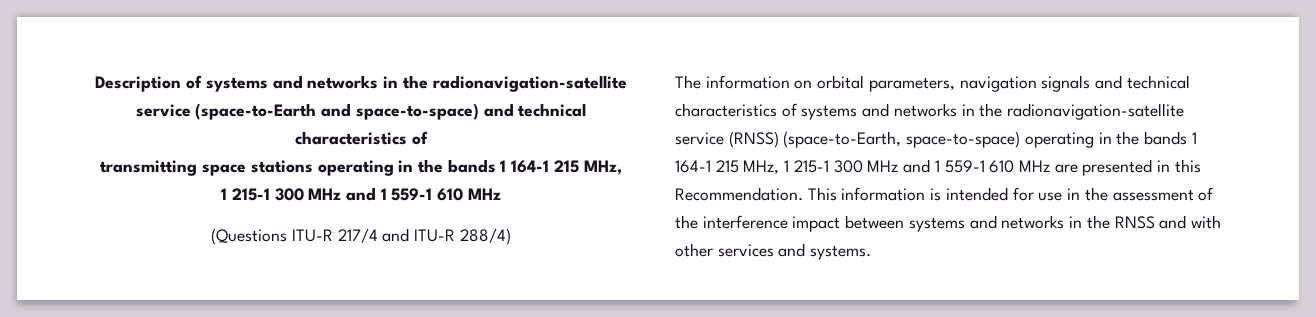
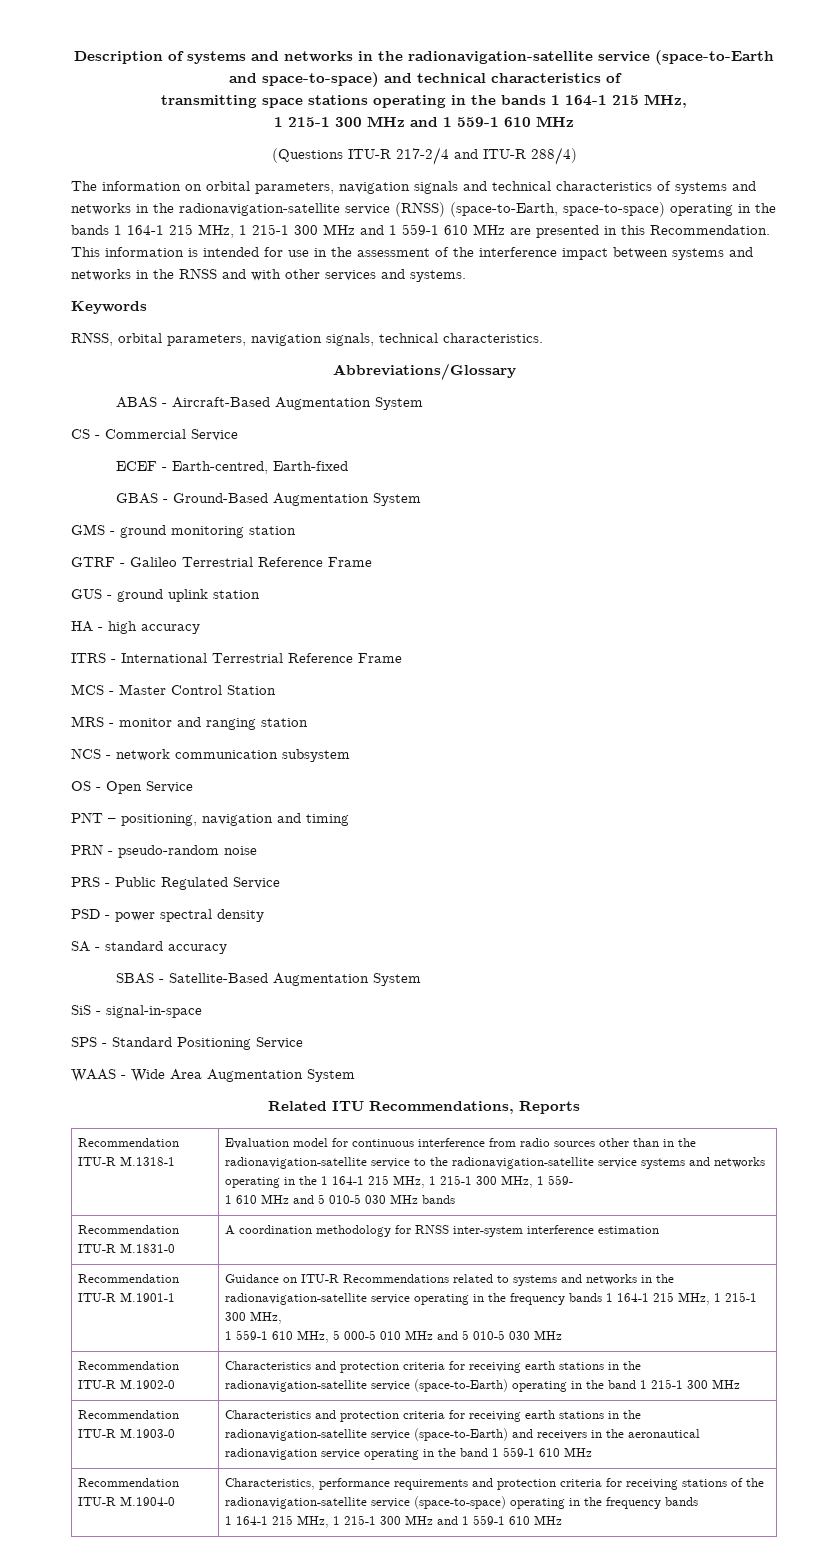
[337,228,378,243] 217/4 -> [395,147,449,165] 217-2/4
(872, 252) none -> [71,301,147,314] [71,332,543,346] [332,363,516,380] [115,397,423,410] [71,429,238,441] [115,461,348,474] [115,493,421,506] [71,524,296,538] [71,557,372,567] [71,589,260,602] [71,621,200,634] [71,653,402,663] [71,684,276,695] [71,716,308,730] [71,748,350,762] [71,781,193,794] [71,812,349,826] [71,844,257,858] [71,877,280,890] [71,909,264,922] [71,941,227,954] [115,973,421,986] [71,1005,202,1018] [71,1037,303,1050] [71,1069,355,1082] [268,1101,580,1114] [77,1138,179,1147] [77,1156,175,1166] [224,1138,696,1149] [224,1157,765,1169] [224,1175,573,1188] [224,1194,455,1204] [77,1225,179,1234] [77,1243,175,1253] [224,1225,659,1237] [77,1274,179,1283] [77,1292,175,1302] [224,1274,674,1286] [224,1292,757,1305] [224,1311,282,1324] [224,1330,562,1343] [77,1361,179,1370] [77,1379,175,1389] [224,1361,641,1373] [224,1379,740,1392] [77,1410,179,1419] [77,1428,175,1438] [224,1410,641,1422] [224,1428,700,1441] [224,1447,592,1460] [77,1478,179,1487] [77,1496,175,1506] [224,1478,764,1490] [224,1496,698,1509] [224,1515,562,1528] // Keywords // RNSS, orbital parameters, navigation signals, technical characteristics. // Abbreviations/Glossary // ABAS - Aircraft-Based Augmentation System // CS - Commercial Service // ECEF - Earth-centred, Earth-fixed // GBAS - Ground-Based Augmentation System // GMS - ground monitoring station // GTRF - Galileo Terrestrial Reference Frame // GUS - ground uplink station // HA - high accuracy // ITRS - International Terrestrial Reference Frame // MCS - Master Control Station // MRS - monitor and ranging station // NCS - network communication subsystem // OS - Open Service // PNT – positioning, navigation and timing // PRN - pseudo-random noise // PRS - Public Regulated Service // PSD - power spectral density // SA - standard accuracy // SBAS - Satellite-Based Augmentation System // SiS - signal-in-space // SPS - Standard Positioning Service // WAAS - Wide Area Augmentation System // Related ITU Recommendations, Reports // Recommendation ITU-R M.1318-1 | Evaluation model for continuous interference from radio sources other than in the radionavigation-satellite service to the radionavigation-satellite service systems and networks operating in the 1 164-1 215 MHz, 1 215-1 300 MHz, 1 559- // 1 610 MHz and 5 010-5 030 MHz bands // Recommendation ITU-R M.1831-0 | A coordination methodology for RNSS inter-system interference estimation // Recommendation ITU-R M.1901-1 | Guidance on ITU-R Recommendations related to systems and networks in the radionavigation-satellite service operating in the frequency bands 1 164-1 215 MHz, 1 215-1 300 MHz, // 1 559-1 610 MHz, 5 000-5 010 MHz and 5 010-5 030 MHz // Recommendation ITU-R M.1902-0 | Characteristics and protection criteria for receiving earth stations in the radionavigation-satellite service (space-to-Earth) operating in the band 1 215-1 300 MHz // Recommendation ITU-R M.1903-0 | Characteristics and protection criteria for receiving earth stations in the radionavigation-satellite service (space-to-Earth) and receivers in the aeronautical radionavigation service operating in the band 1 559-1 610 MHz // Recommendation ITU-R M.1904-0 | Characteristics, performance requirements and protection criteria for receiving stations of the radionavigation-satellite service (space-to-space) operating in the frequency bands // 1 164-1 215 MHz, 1 215-1 300 MHz and 1 559-1 610 MHz

